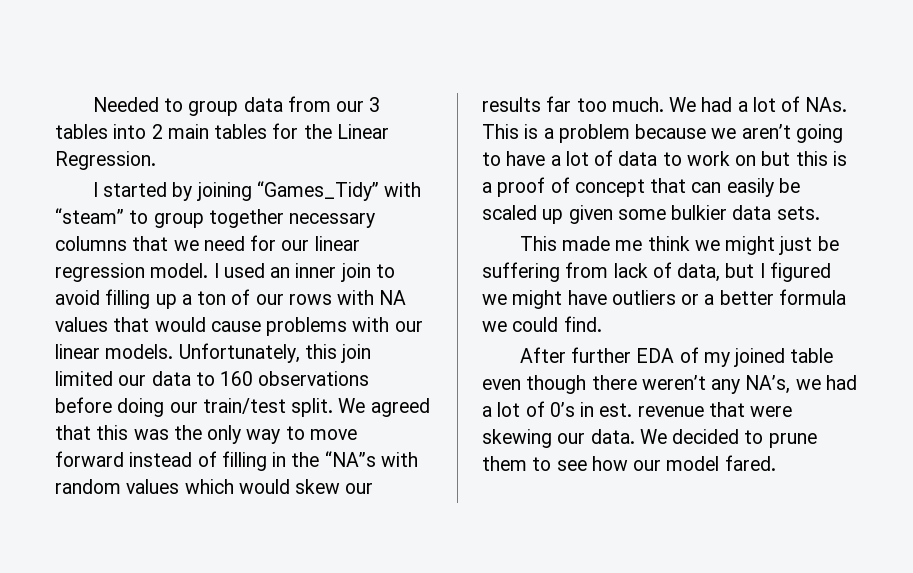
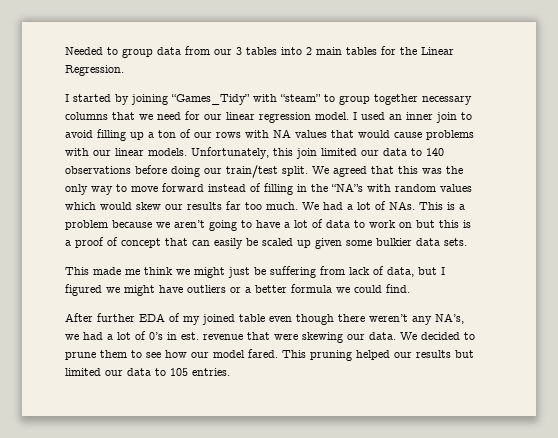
[220,371,254,386] 160 -> [426,148,444,156] 140
(776, 463) none -> [282,350,474,361] [65,368,230,376] This pruning helped our results but limited our data to 105 entries.

